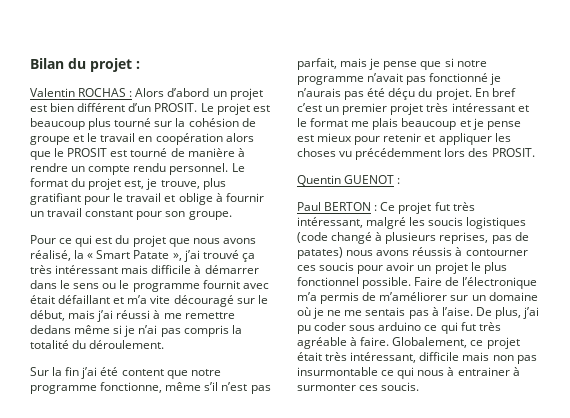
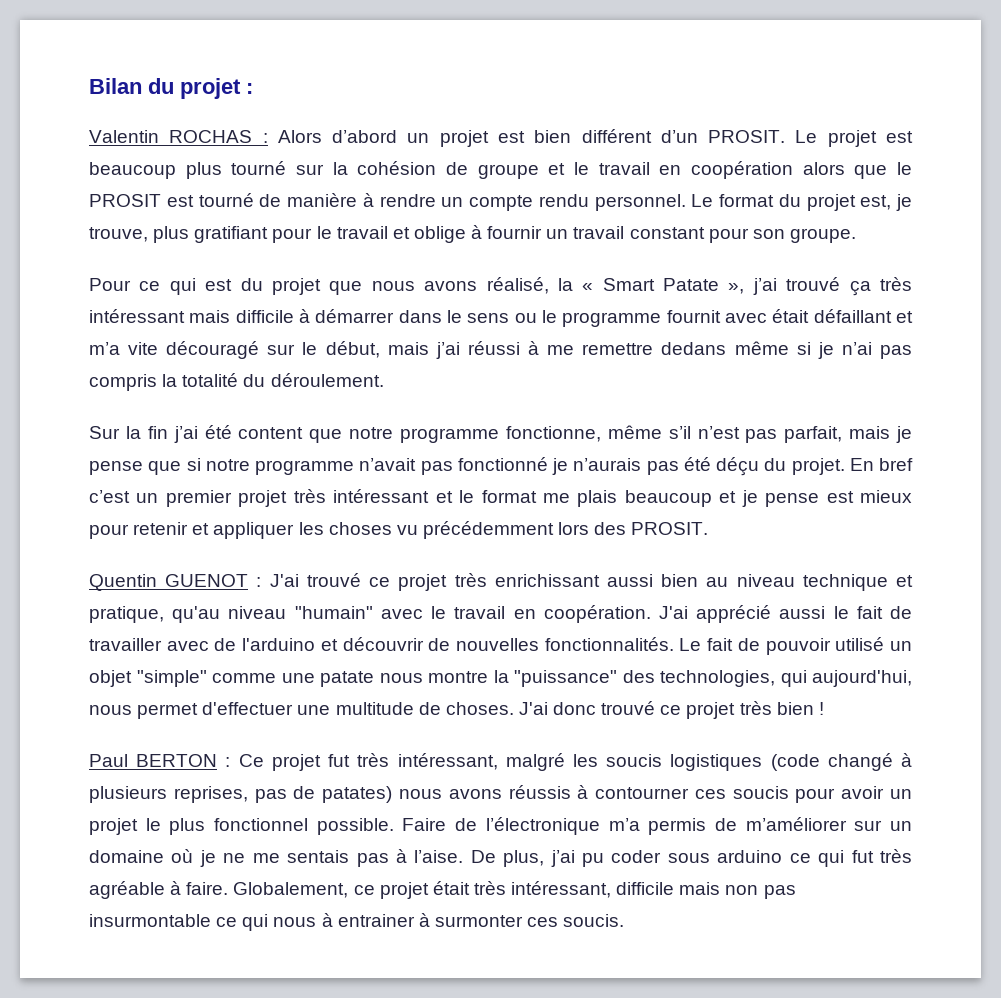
(401, 181) none -> [269,573,913,591] [89,605,912,623] [89,637,912,655] [89,670,912,687] [89,701,824,719] J'ai trouvé ce projet très enrichissant aussi bien au niveau technique et pratique, qu'au niveau "humain" avec le travail en coopération. J'ai apprécié aussi le fait de travailler avec de l'arduino et découvrir de nouvelles fonctionnalités. Le fait de pouvoir utilisé un objet "simple" comme une patate nous montre la "puissance" des technologies, qui aujourd'hui, nous permet d'effectuer une multitude de choses. J'ai donc trouvé ce projet très bien !

